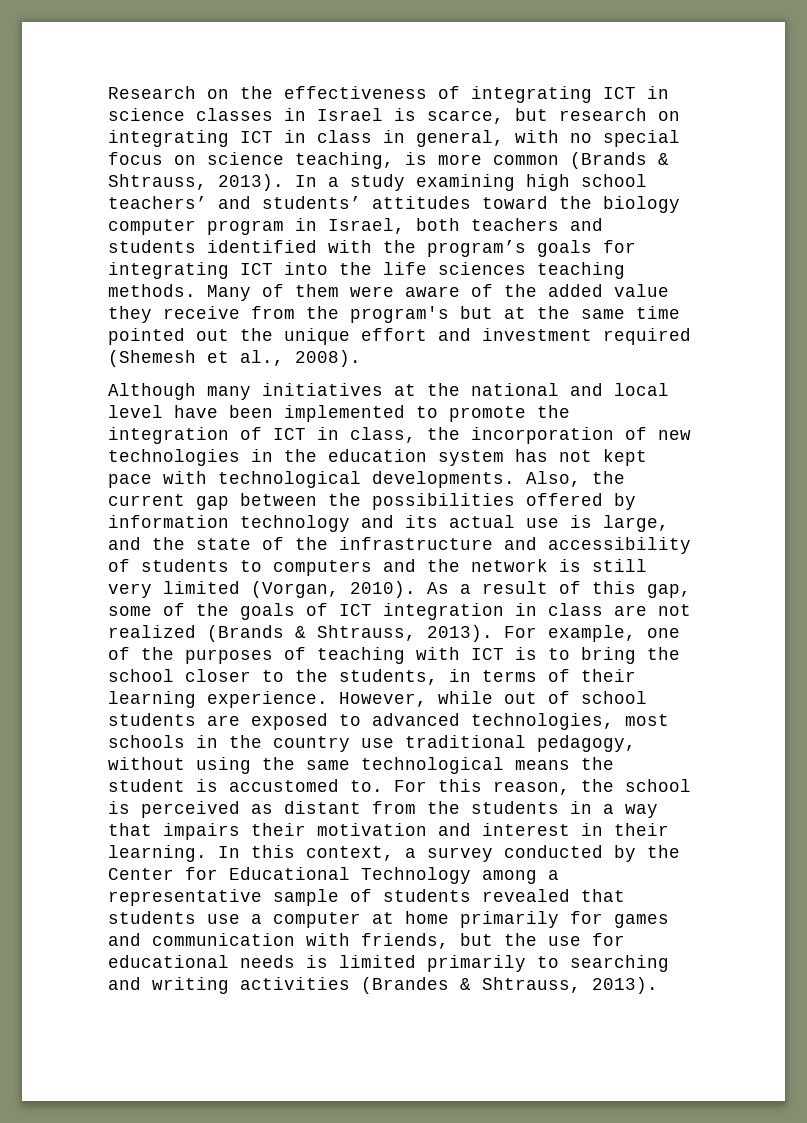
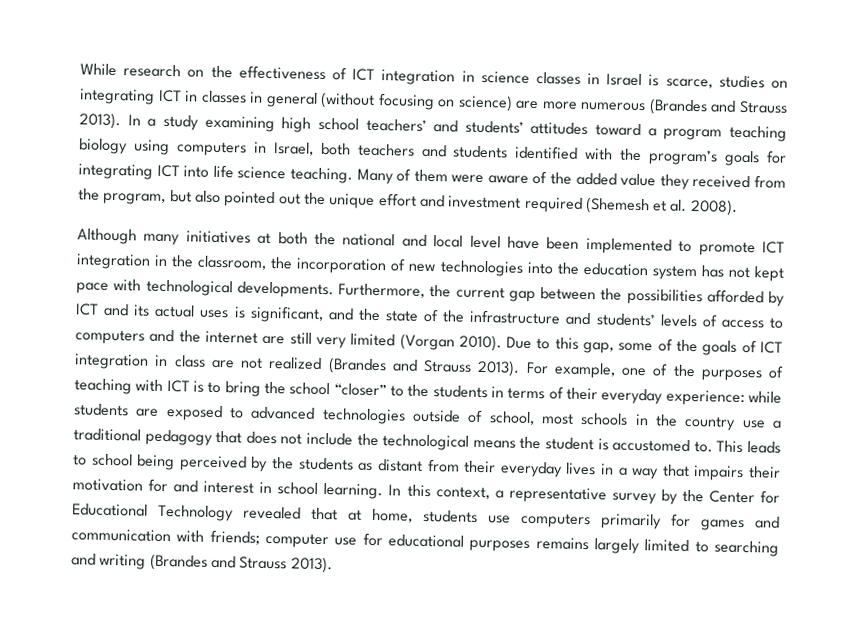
[108,86,196,99] Research -> [80,63,182,78] While research
[471,86,636,103] integrating ICT -> [352,68,456,86] ICT integration
[515,108,647,121] but research -> [718,75,765,89] studies
[317,130,680,147] [108,152,669,169] [108,174,207,190] class in general, with no special focus on science teaching, is more common (Brands & Shtrauss, -> [201,90,788,116] classes in general (without focusing on science) are more numerous (Brandes and Strauss
[559,196,680,213] [108,219,284,235] the biology computer program -> [647,125,787,142] [79,138,247,157] a program teaching biology using computers
[339,262,625,279] [108,284,196,297] the life sciences teaching methods. -> [212,164,353,184] life science teaching.
[163,306,680,323] receive from the program's but at the same time -> [692,174,786,189] [78,188,221,205] received from the program, but also
[240,350,284,366] al., -> [670,199,688,212] al.
(416, 390) none -> [277,232,308,245] both
[537,405,570,418] [108,427,416,444] the integration of ICT in class, -> [761,241,785,254] [76,253,268,270] ICT integration in the classroom,
[251,449,273,462] in -> [526,261,554,275] into
[526,471,581,487] Also, -> [338,283,425,298] Furthermore,
[526,493,636,510] [108,515,669,532] offered by information technology and its actual use is large, -> [706,289,785,307] [75,303,324,323] afforded by ICT and its actual uses is significant,
[548,537,691,554] [108,559,229,572] accessibility of students -> [595,313,764,329] students’ levels of access
[471,559,581,572] network is -> [204,330,286,345] internet are
[251,581,581,598] (Vorgan, 2010). As a result of -> [399,333,551,352] (Vorgan 2010). Due to
[207,625,416,642] (Brands & Shtrauss, -> [327,357,472,375] (Brandes and Strauss
[185,669,251,682] closer -> [333,383,387,397] “closer”
[339,669,438,685] students, -> [432,385,488,399] students
[108,691,647,708] learning experience. However, while out of school -> [601,388,782,407] everyday experience: while
[471,713,614,730] technologies, -> [321,407,535,426] technologies outside of school,
[405,735,636,752] [108,757,350,774] traditional pedagogy, without using the same -> [772,420,783,429] [73,428,379,447] a traditional pedagogy that does not include the
[394,779,691,795] [108,801,559,818] For this reason, the school is perceived as distant from the students -> [716,440,782,454] [73,453,597,478] This leads to school being perceived by the students as distant from their everyday lives
(427, 829) none -> [148,478,169,493] for
[614,823,669,836] their -> [277,482,319,495] school
[427,845,603,862] survey conducted -> [508,486,657,505] representative survey
[482,870,559,884] [108,889,625,906] [108,911,449,928] among a representative sample of students revealed that students use a computer at home -> [243,506,591,529] revealed that at home, students use computers
[361,933,625,949] [108,955,669,972] [108,977,581,994] friends, but the use for educational needs is limited primarily to searching and writing activities (Brandes & Shtrauss, -> [209,529,779,557] [71,553,288,571] friends; computer use for educational purposes remains largely limited to searching and writing (Brandes and Strauss

